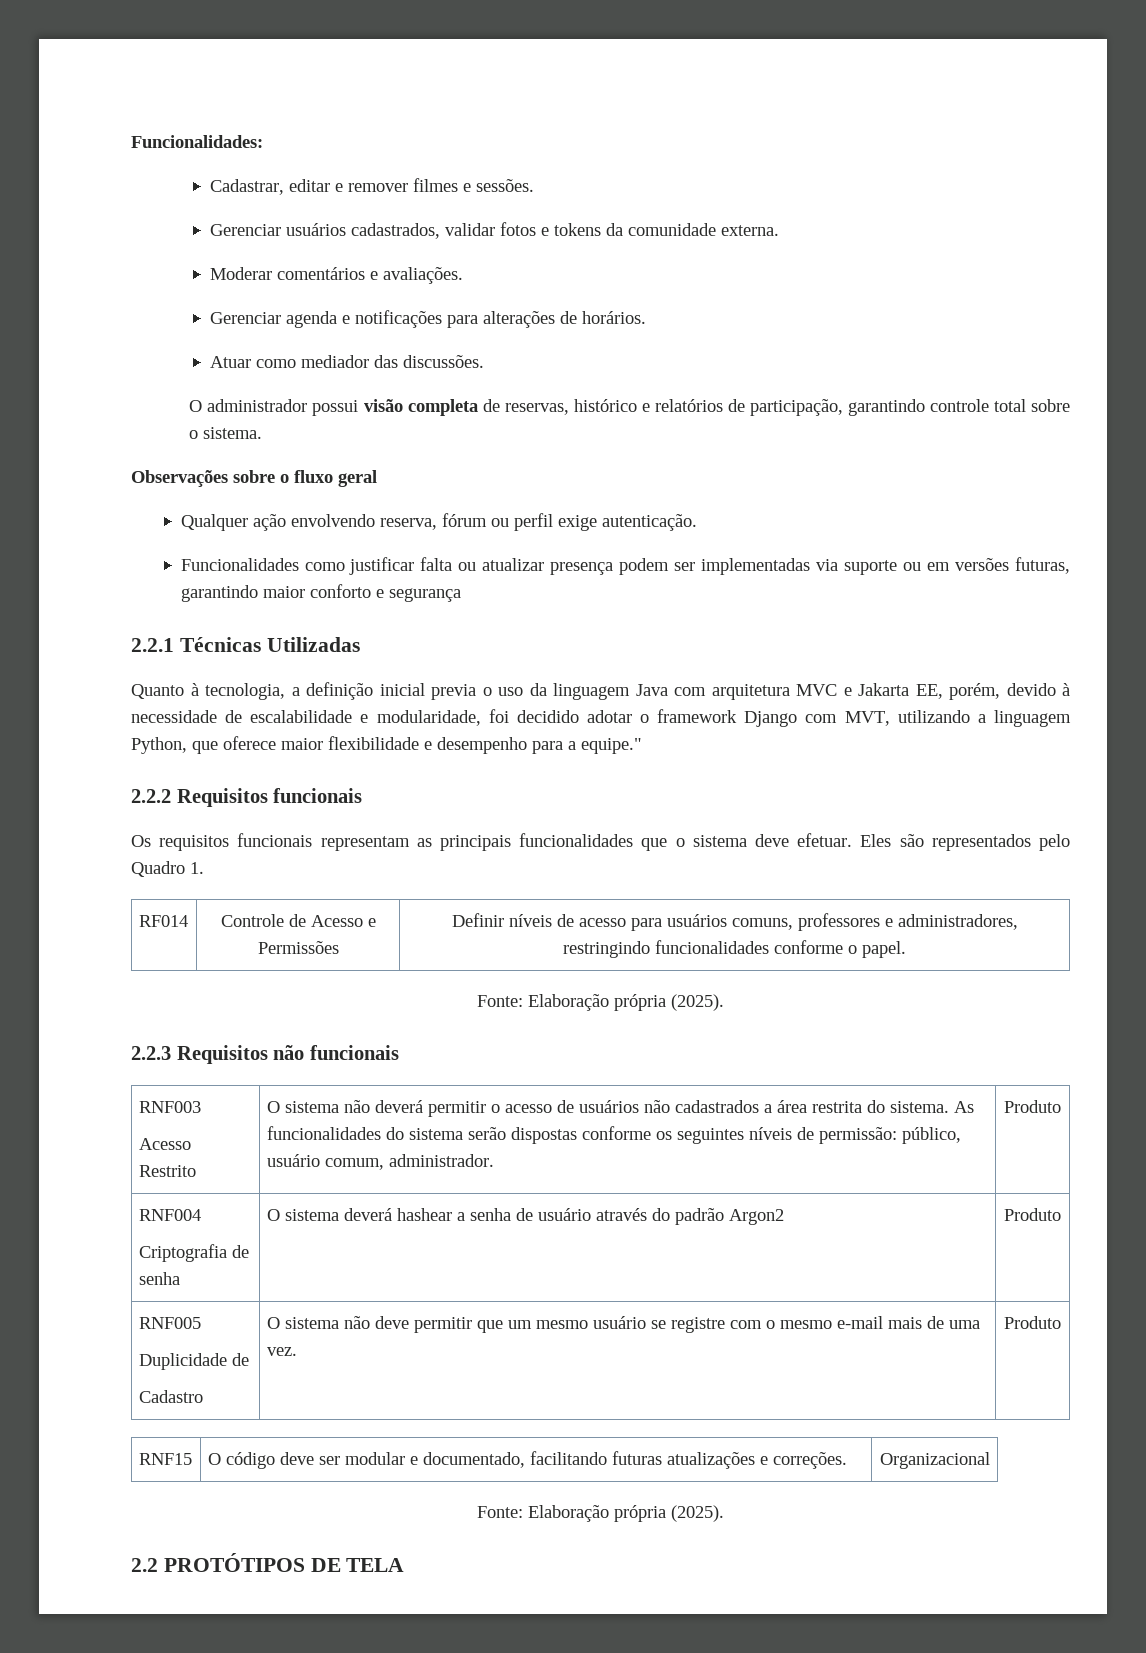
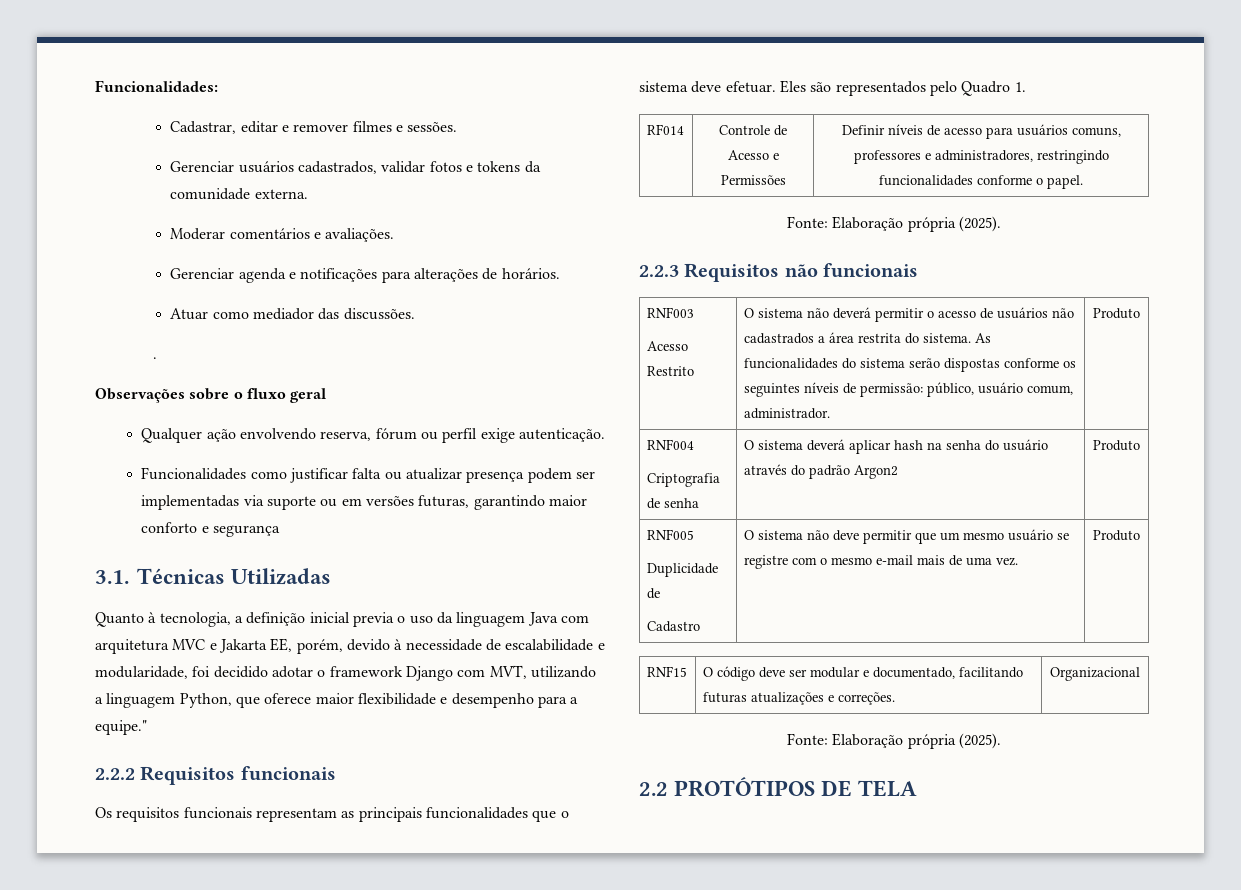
[189,399,1070,416] [189,427,263,439] O administrador possui visão completa de reservas, histórico e relatórios de participação, garantindo controle total sobre o sistema. -> [152,357,157,359] .
[131,638,174,652] 2.2.1 -> [95,570,129,584] 3.1.
[396,1208,533,1221] hashear a senha de -> [848,440,999,454] aplicar hash na senha do

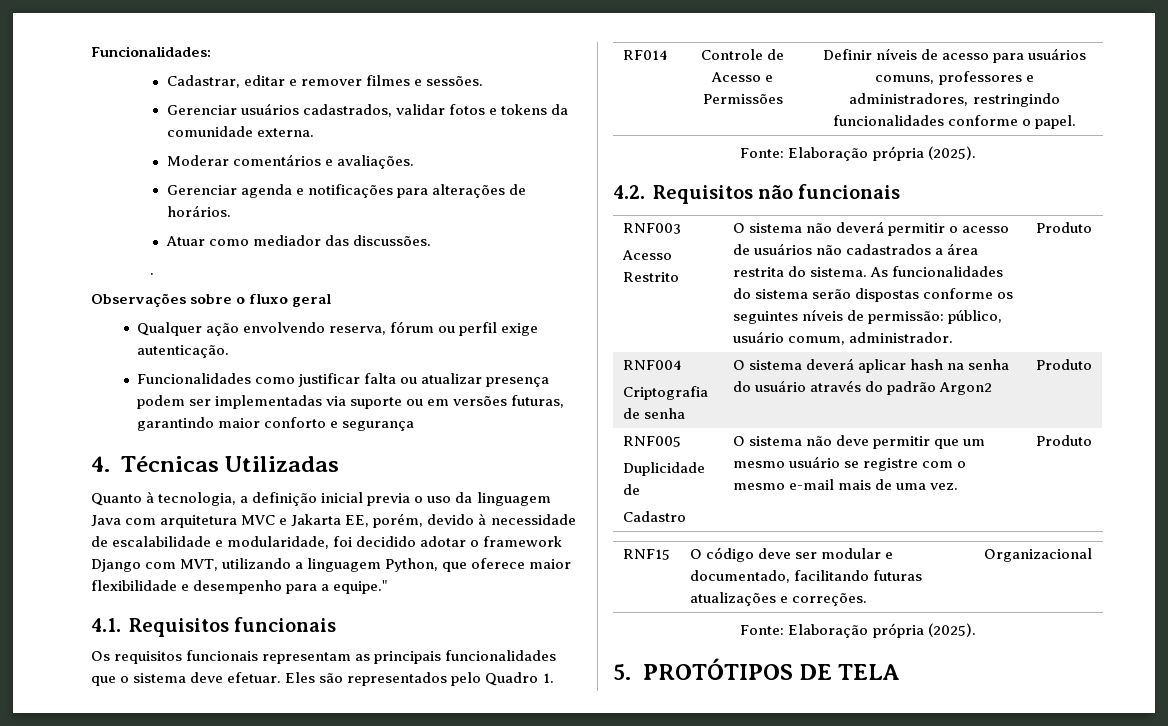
[95,570,129,584] 3.1. -> [91,456,110,472] 4.
[95,768,135,780] 2.2.2 -> [91,618,121,632] 4.1.
[639,265,679,277] 2.2.3 -> [613,185,645,199] 4.2.
[639,782,668,796] 2.2 -> [613,664,631,680] 5.

